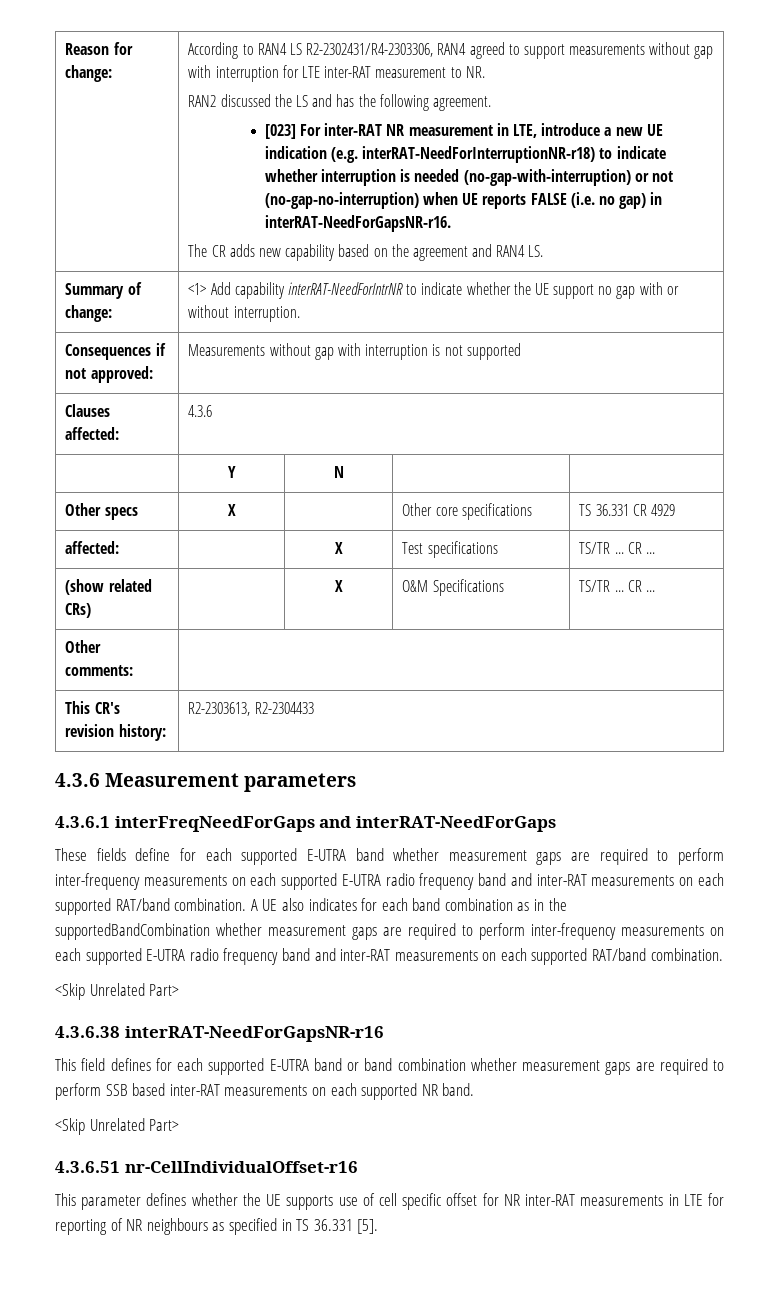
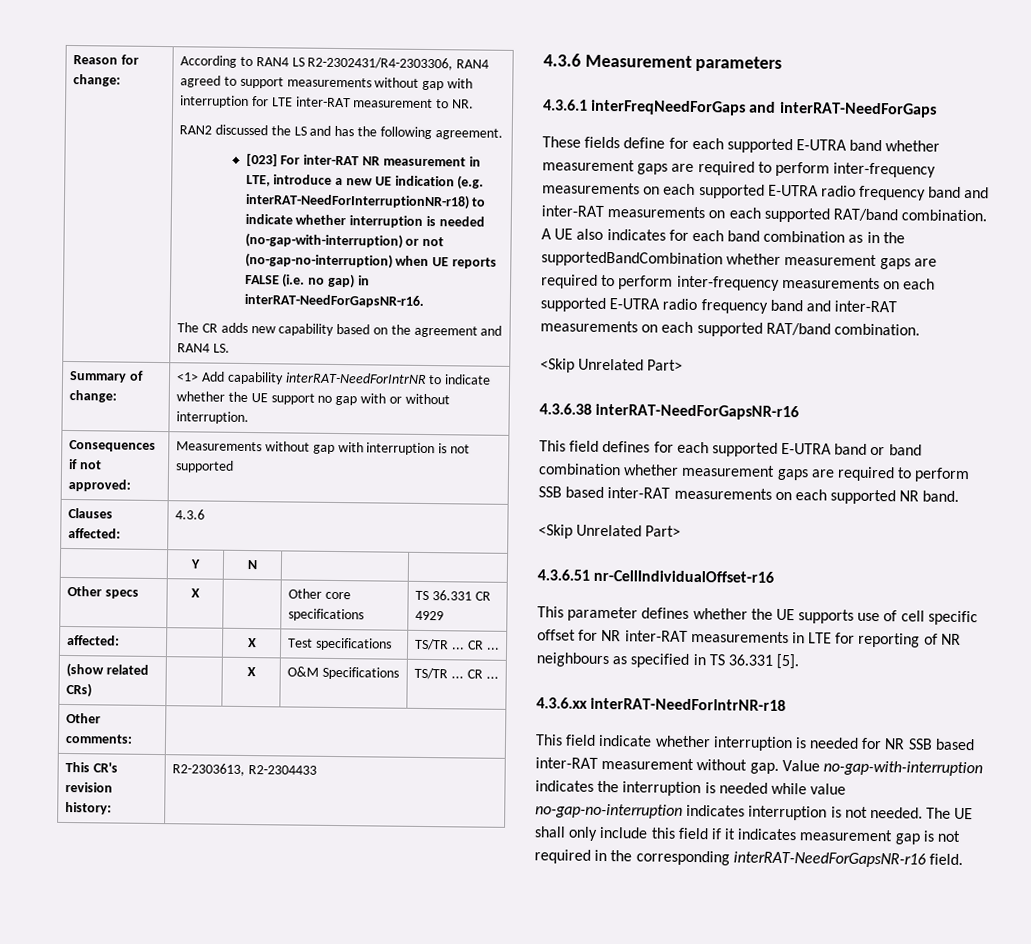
(379, 1226) none -> [536,697,787,712] [535,734,975,752] [535,757,983,777] [535,780,847,797] [535,803,974,821] [534,826,962,845] [534,849,963,868] // 4.3.6.xx interRAT-NeedForIntrNR-r18 // This field indicate whether interruption is needed for NR SSB based inter-RAT measurement without gap. Value no-gap-with-interruption indicates the interruption is needed while value no-gap-no-interruption indicates interruption is not needed. The UE shall only include this field if it indicates measurement gap is not required in the corresponding interRAT-NeedForGapsNR-r16 field.

